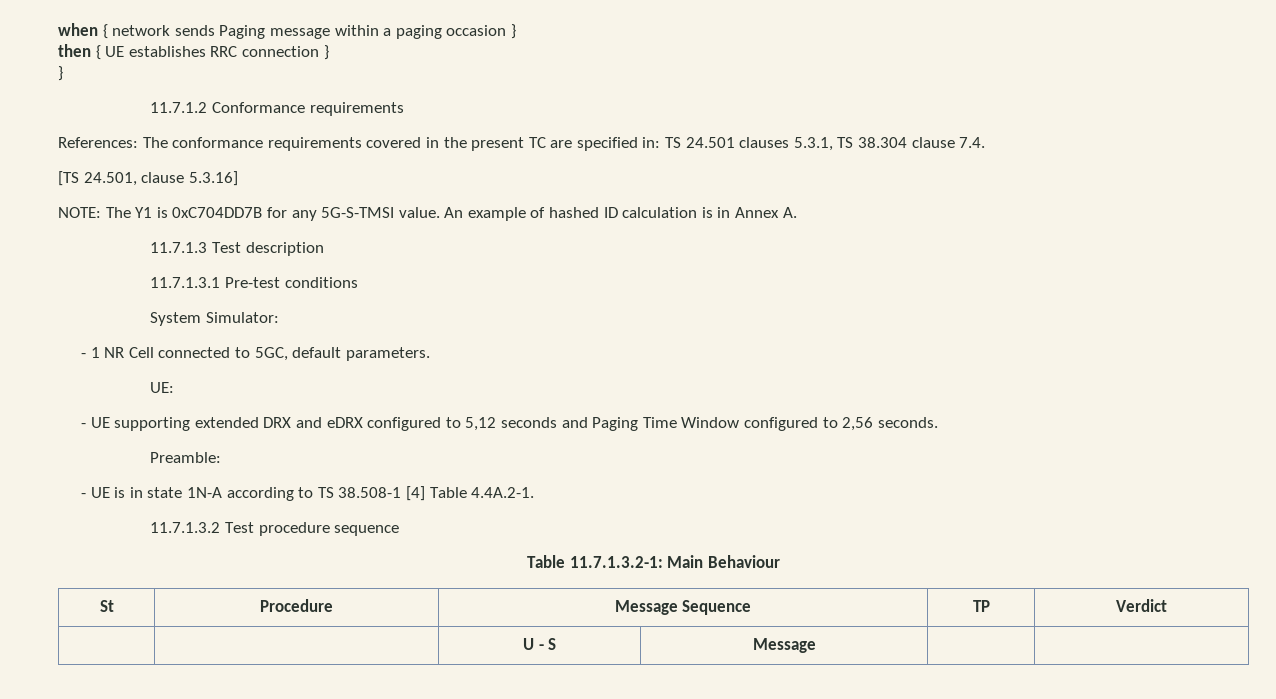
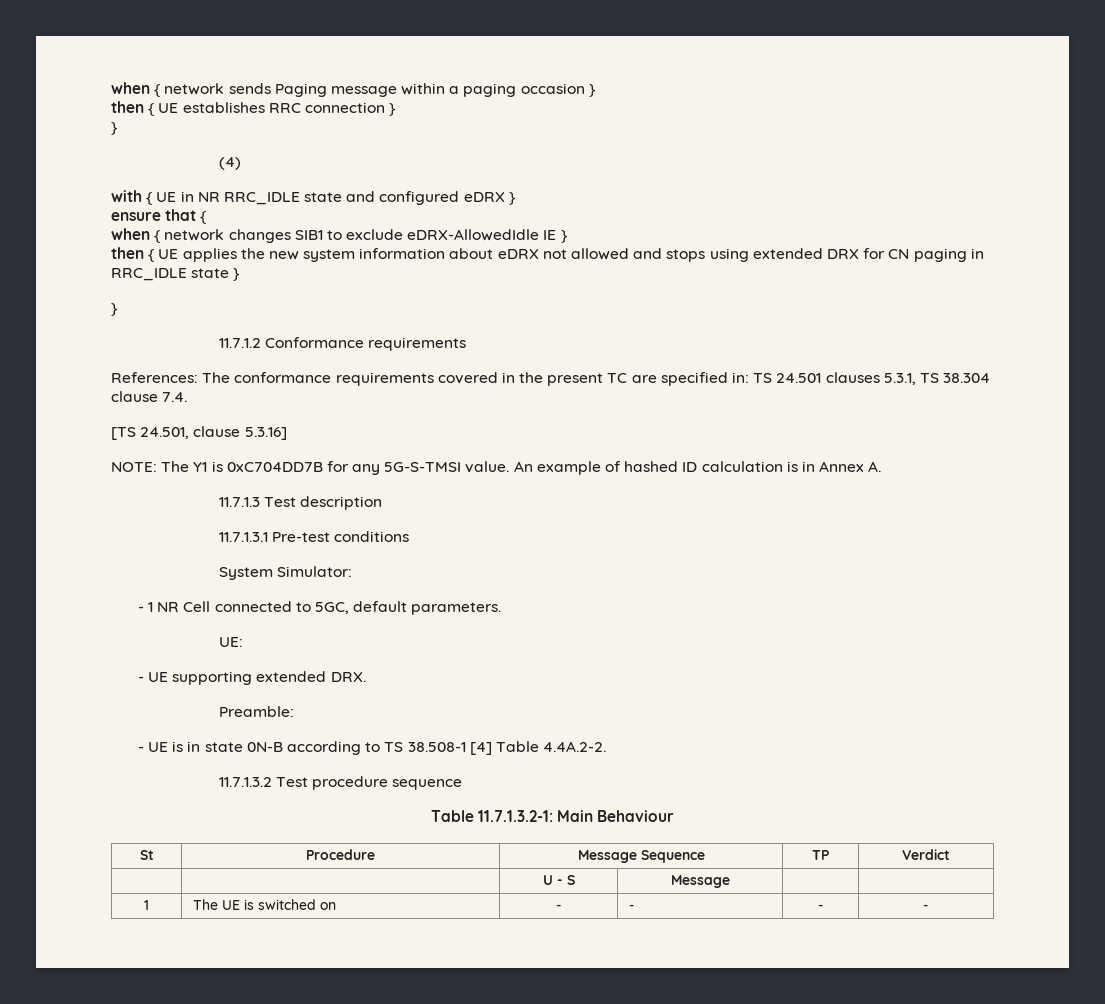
(63, 73) none -> [218,157,241,170] [111,190,516,205] [111,209,207,224] [111,228,568,243] [111,247,984,262] [111,268,241,281] [111,303,118,316] // (4) // with { UE in NR RRC_IDLE state and configured eDRX } // ensure that { // when { network changes SIB1 to exclude eDRX-AllowedIdle IE } // then { UE applies the new system information about eDRX not allowed and stops using extended DRX for CN paging in RRC_IDLE state } // }
[263,417,938,431] DRX and eDRX configured to 5,12 seconds and Paging Time Window configured to 2,56 seconds. -> [330,672,366,682] DRX.
[187,487,223,498] 1N-A -> [246,742,283,752] 0N-B
[471,487,535,498] 4.4A.2-1. -> [543,741,607,752] 4.4A.2-2.
(816, 645) none -> [144,900,149,910] [192,899,336,910] [555,904,562,910] [628,904,635,910] [817,904,824,910] [923,904,929,910] // 1 | The UE is switched on | - | - | - | -

